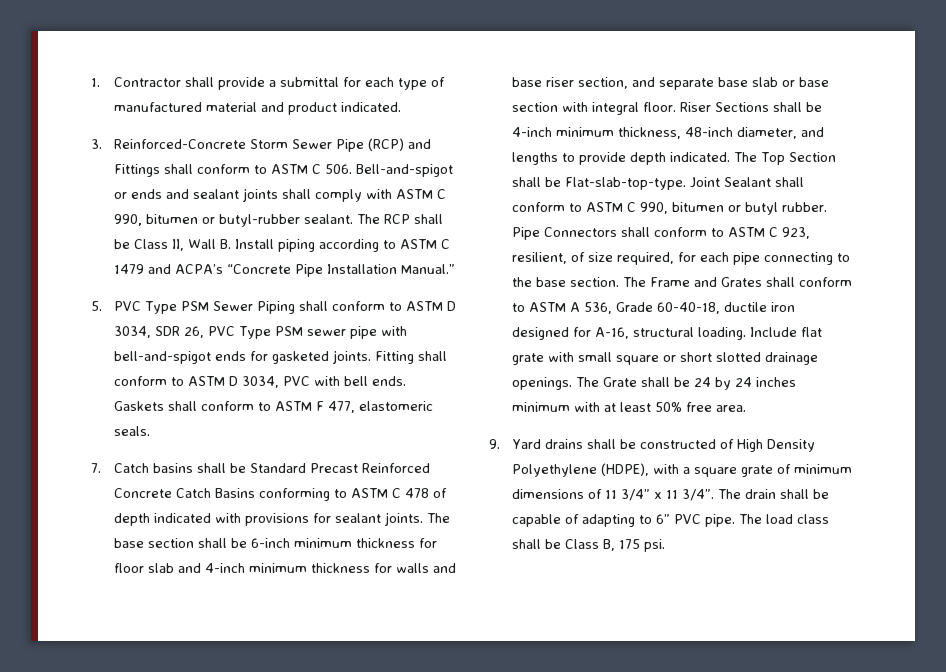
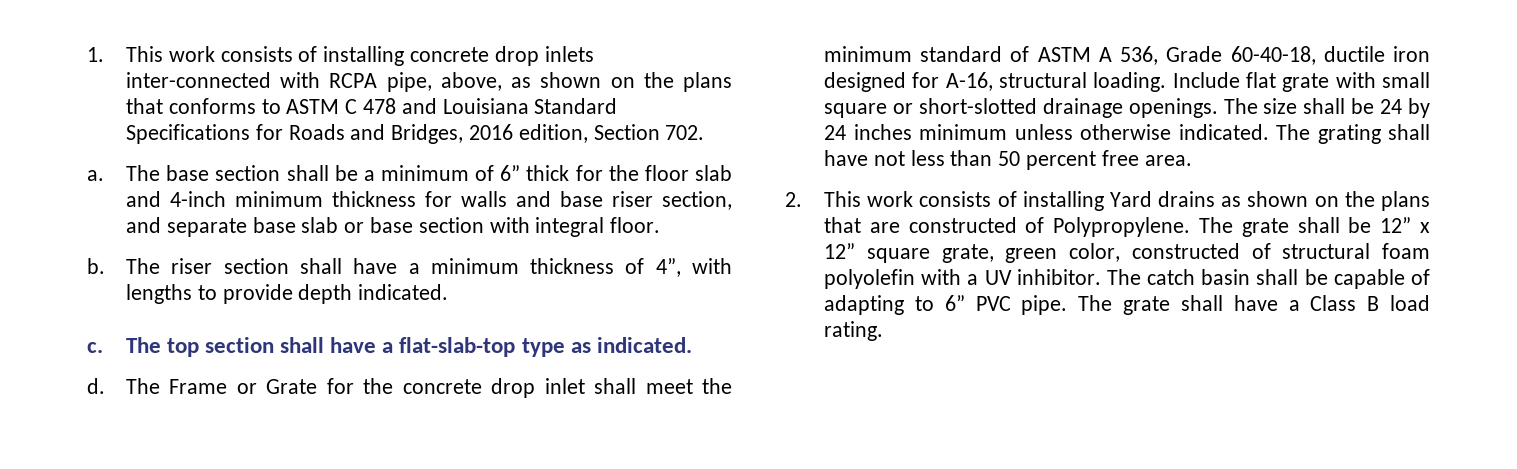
[114,77,446,90] [114,102,402,115] [91,138,432,152] [114,164,454,177] [114,188,447,202] [114,214,444,227] [114,239,451,252] [114,264,456,277] [91,301,457,314] [114,326,408,339] [114,350,448,364] [114,376,407,388] [114,401,434,413] [114,426,151,436] [91,463,431,473] [114,488,448,501] [114,512,424,526] Contractor shall provide a submittal for each type of manufactured material and product indicated. // 3. Reinforced-Concrete Storm Sewer Pipe (RCP) and Fittings shall conform to ASTM C 506. Bell-and-spigot or ends and sealant joints shall comply with ASTM C 990, bitumen or butyl-rubber sealant. The RCP shall be Class II, Wall B. Install piping according to ASTM C 1479 and ACPA’s “Concrete Pipe Installation Manual.” // 5. PVC Type PSM Sewer Piping shall conform to ASTM D 3034, SDR 26, PVC Type PSM sewer pipe with bell-and-spigot ends for gasketed joints. Fitting shall conform to ASTM D 3034, PVC with bell ends. Gaskets shall conform to ASTM F 477, elastomeric seals. // 7. Catch basins shall be Standard Precast Reinforced Concrete Catch Basins conforming to ASTM C 478 of depth indicated with provisions for sealant joints. -> [126,46,594,66] [126,72,733,92] [126,98,618,114] [126,124,705,144] [87,170,104,181] This work consists of installing concrete drop inlets inter-connected with RCPA pipe, above, as shown on the plans that conforms to ASTM C 478 and Louisiana Standard Specifications for Roads and Bridges, 2016 edition, Section 702. // a.
[251,538,438,548] 6-inch minimum thickness for -> [363,165,639,181] a minimum of 6” thick for the
[680,102,823,112] [512,127,825,139] Riser Sections shall be 4-inch minimum thickness, 48-inch diameter, and -> [87,258,733,277] // b. The riser section shall have a minimum thickness of 4”, with
[734,152,837,165] [512,177,805,190] [512,202,828,215] [512,227,811,240] [512,252,851,265] [512,277,853,287] [512,303,526,312] The Top Section shall be Flat-slab-top-type. Joint Sealant shall conform to ASTM C 990, bitumen or butyl rubber. Pipe Connectors shall conform to ASTM C 923, resilient, of size required, for each pipe connecting to the base section. The Frame and Grates shall conform to -> [87,337,692,357] [87,378,732,398] [824,46,1030,62] // c. The top section shall have a flat-slab-top type as indicated. // d. The Frame or Grate for the concrete drop inlet shall meet the minimum standard of
[680,352,762,362] short slotted -> [918,98,1037,114] short-slotted
[603,377,638,387] Grate -> [1263,98,1298,114] size
[574,402,747,412] [489,439,816,452] [512,463,853,477] [512,489,777,501] with at least 50% free area. // 9. Yard drains shall be constructed of High Density Polyethylene (HDPE), with a square grate of minimum dimensions of 11 3/4” x 11 3/4”. The drain -> [1014,124,1430,144] [824,150,1192,170] [785,191,1430,211] [824,217,1430,237] [824,243,1430,263] [824,269,1251,289] unless otherwise indicated. The grating shall have not less than 50 percent free area. // 2. This work consists of installing Yard drains as shown on the plans that are constructed of Polypropylene. The grate shall be 12” x 12” square grate, green color, constructed of structural foam polyolefin with a UV inhibitor. The catch basin
[766,514,830,524] [512,539,666,552] load class shall be Class B, 175 psi. -> [1123,295,1430,315] [824,321,884,341] grate shall have a Class B load rating.

